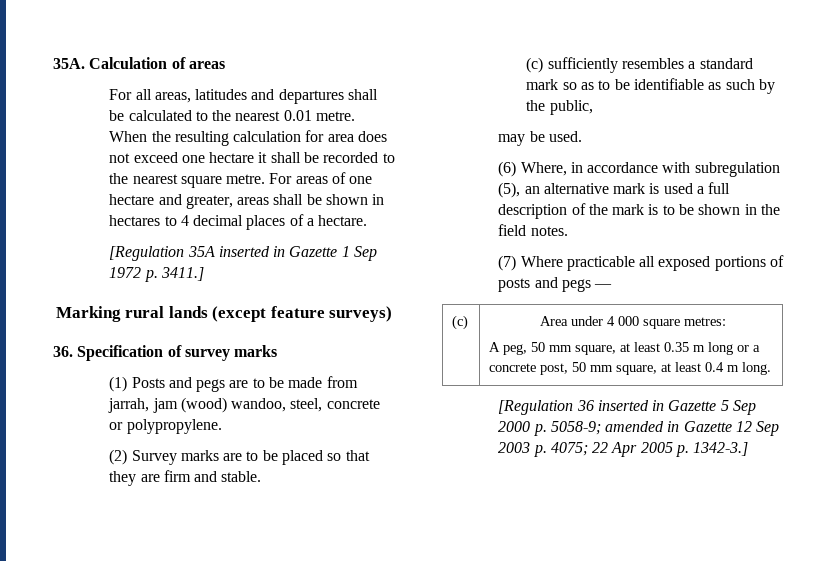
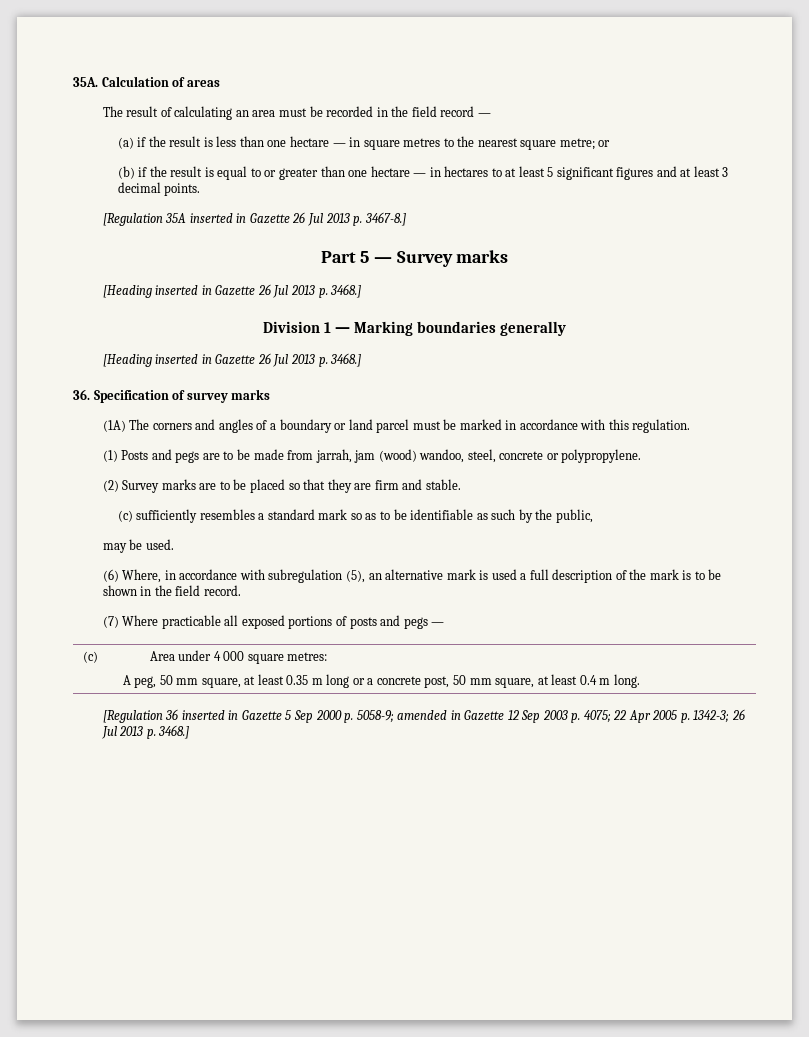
[109,89,379,104] [109,110,356,121] [109,130,388,146] [109,152,395,163] [109,172,373,188] [109,194,385,209] [109,214,368,230] For all areas, latitudes and departures shall be calculated to the nearest 0.01 metre. When the resulting calculation for area does not exceed one hectare it shall be recorded to the nearest square metre. For areas of one hectare and greater, areas shall be shown in hectares to 4 decimal places of a hectare. -> [102,106,491,120] [117,136,611,150] [117,166,729,180] [117,182,201,196] The result of calculating an area must be recorded in the field record — // (a) if the result is less than one hectare — in square metres to the nearest square metre; or // (b) if the result is equal to or greater than one hectare — in hectares to at least 5 significant figures and at least 3 decimal points.
[341,246,378,261] [109,267,204,282] [55,306,393,322] 1 Sep 1972 p. 3411.] // Marking rural lands (except feature surveys) -> [292,212,406,226] [320,250,509,267] [102,284,362,298] [262,321,567,336] [102,353,362,367] 26 Jul 2013 p. 3467-8.] // Part 5 — Survey marks // [Heading inserted in Gazette 26 Jul 2013 p. 3468.] // Division 1 — Marking boundaries generally // [Heading inserted in Gazette 26 Jul 2013 p. 3468.]
(278, 351) none -> [102,419,691,433] // (1A) The corners and angles of a boundary or land parcel must be marked in accordance with this regulation.
[530,226,568,236] notes. -> [203,585,241,596] record.
[693,442,749,456] 1342-3.] -> [693,709,745,723] [101,725,190,739] 1342-3; 26 Jul 2013 p. 3468.]

